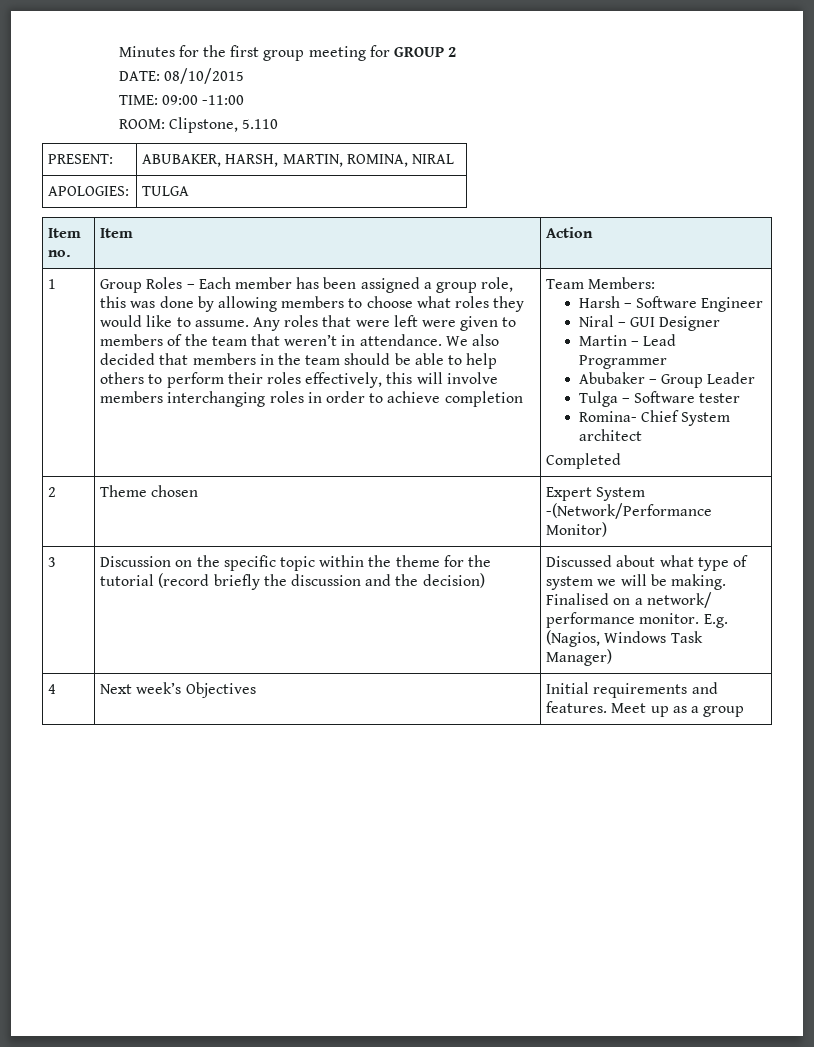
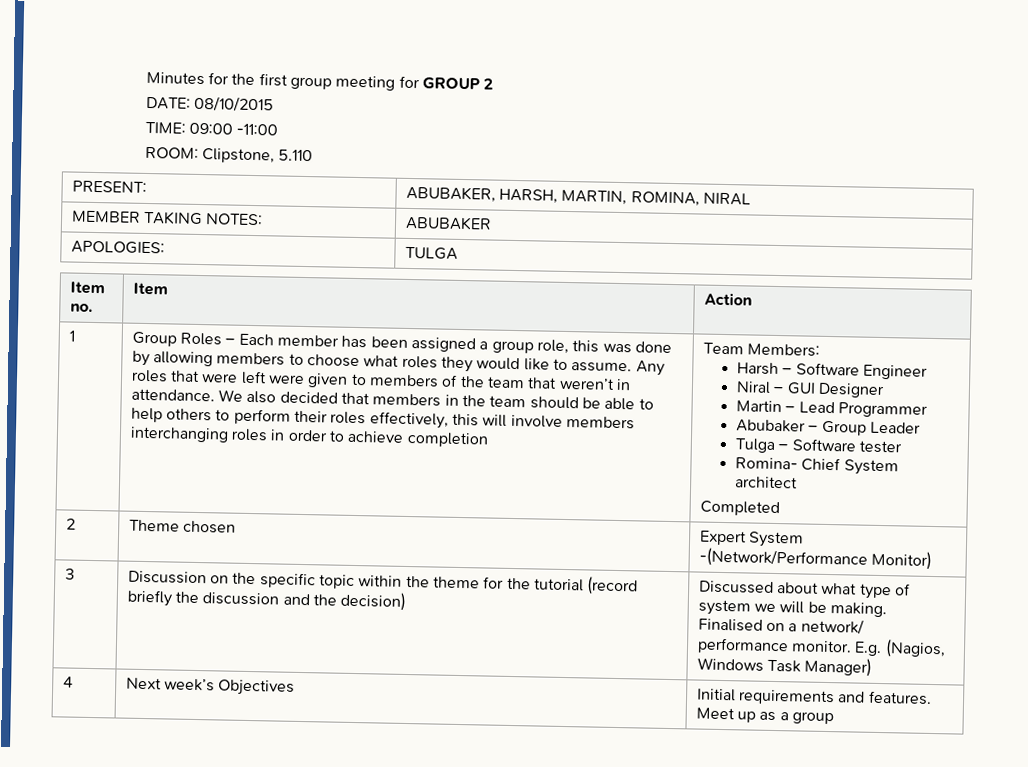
(454, 159) none -> [71,210,264,226] [404,215,492,231] // MEMBER TAKING NOTES: | ABUBAKER

